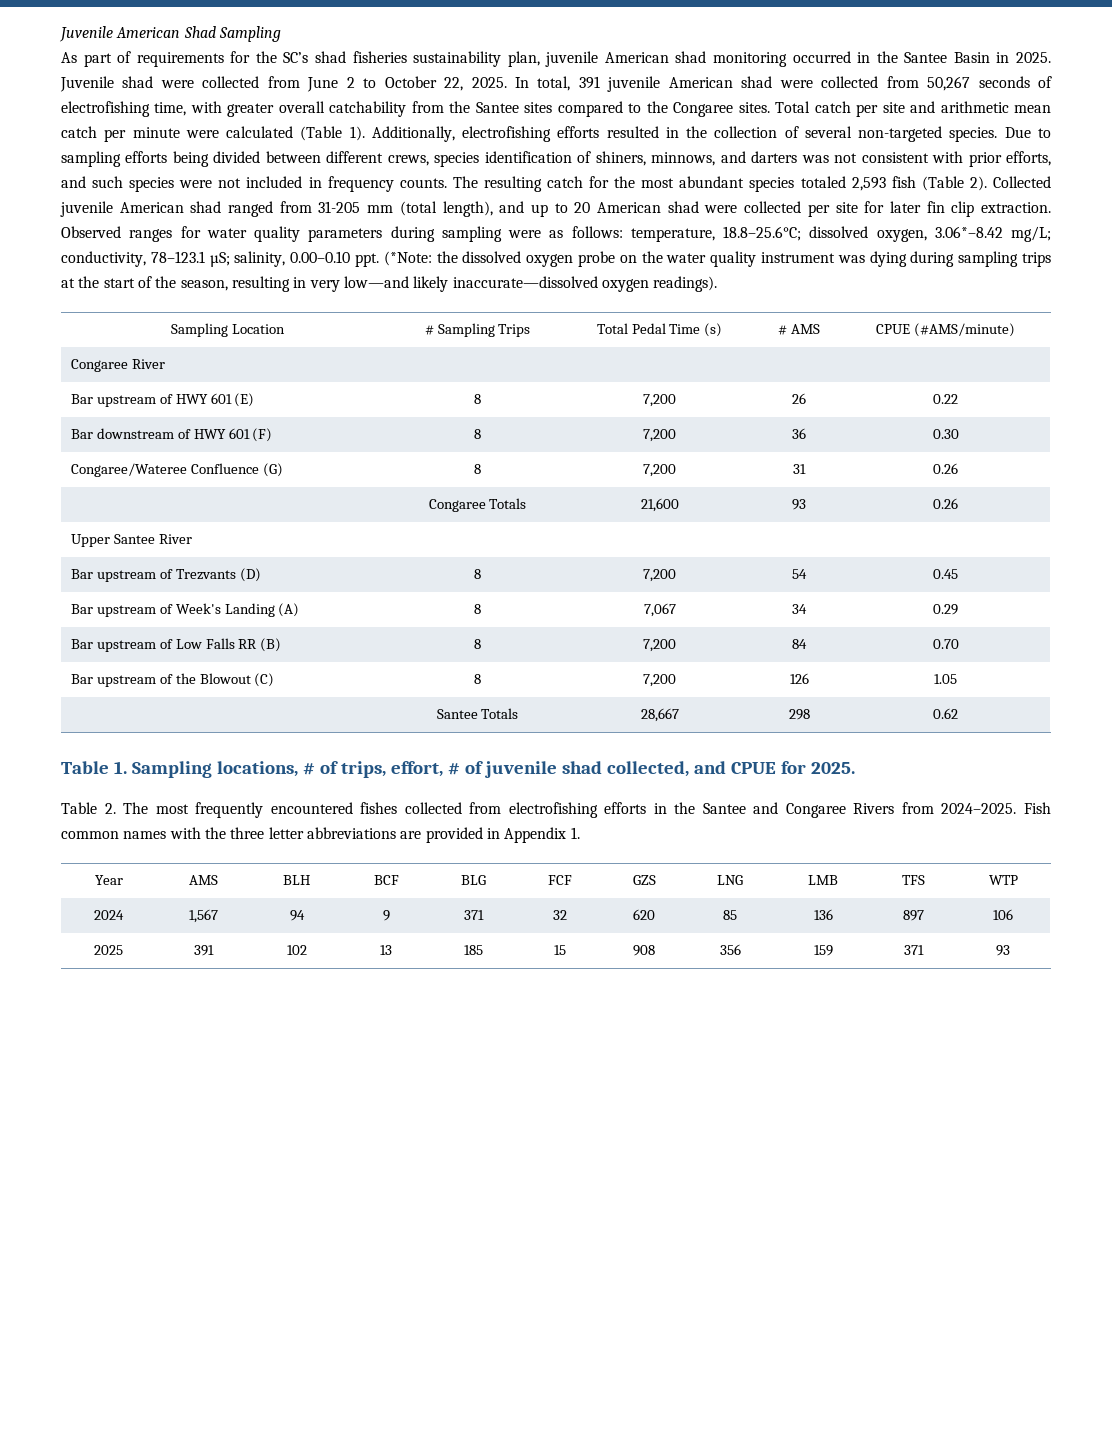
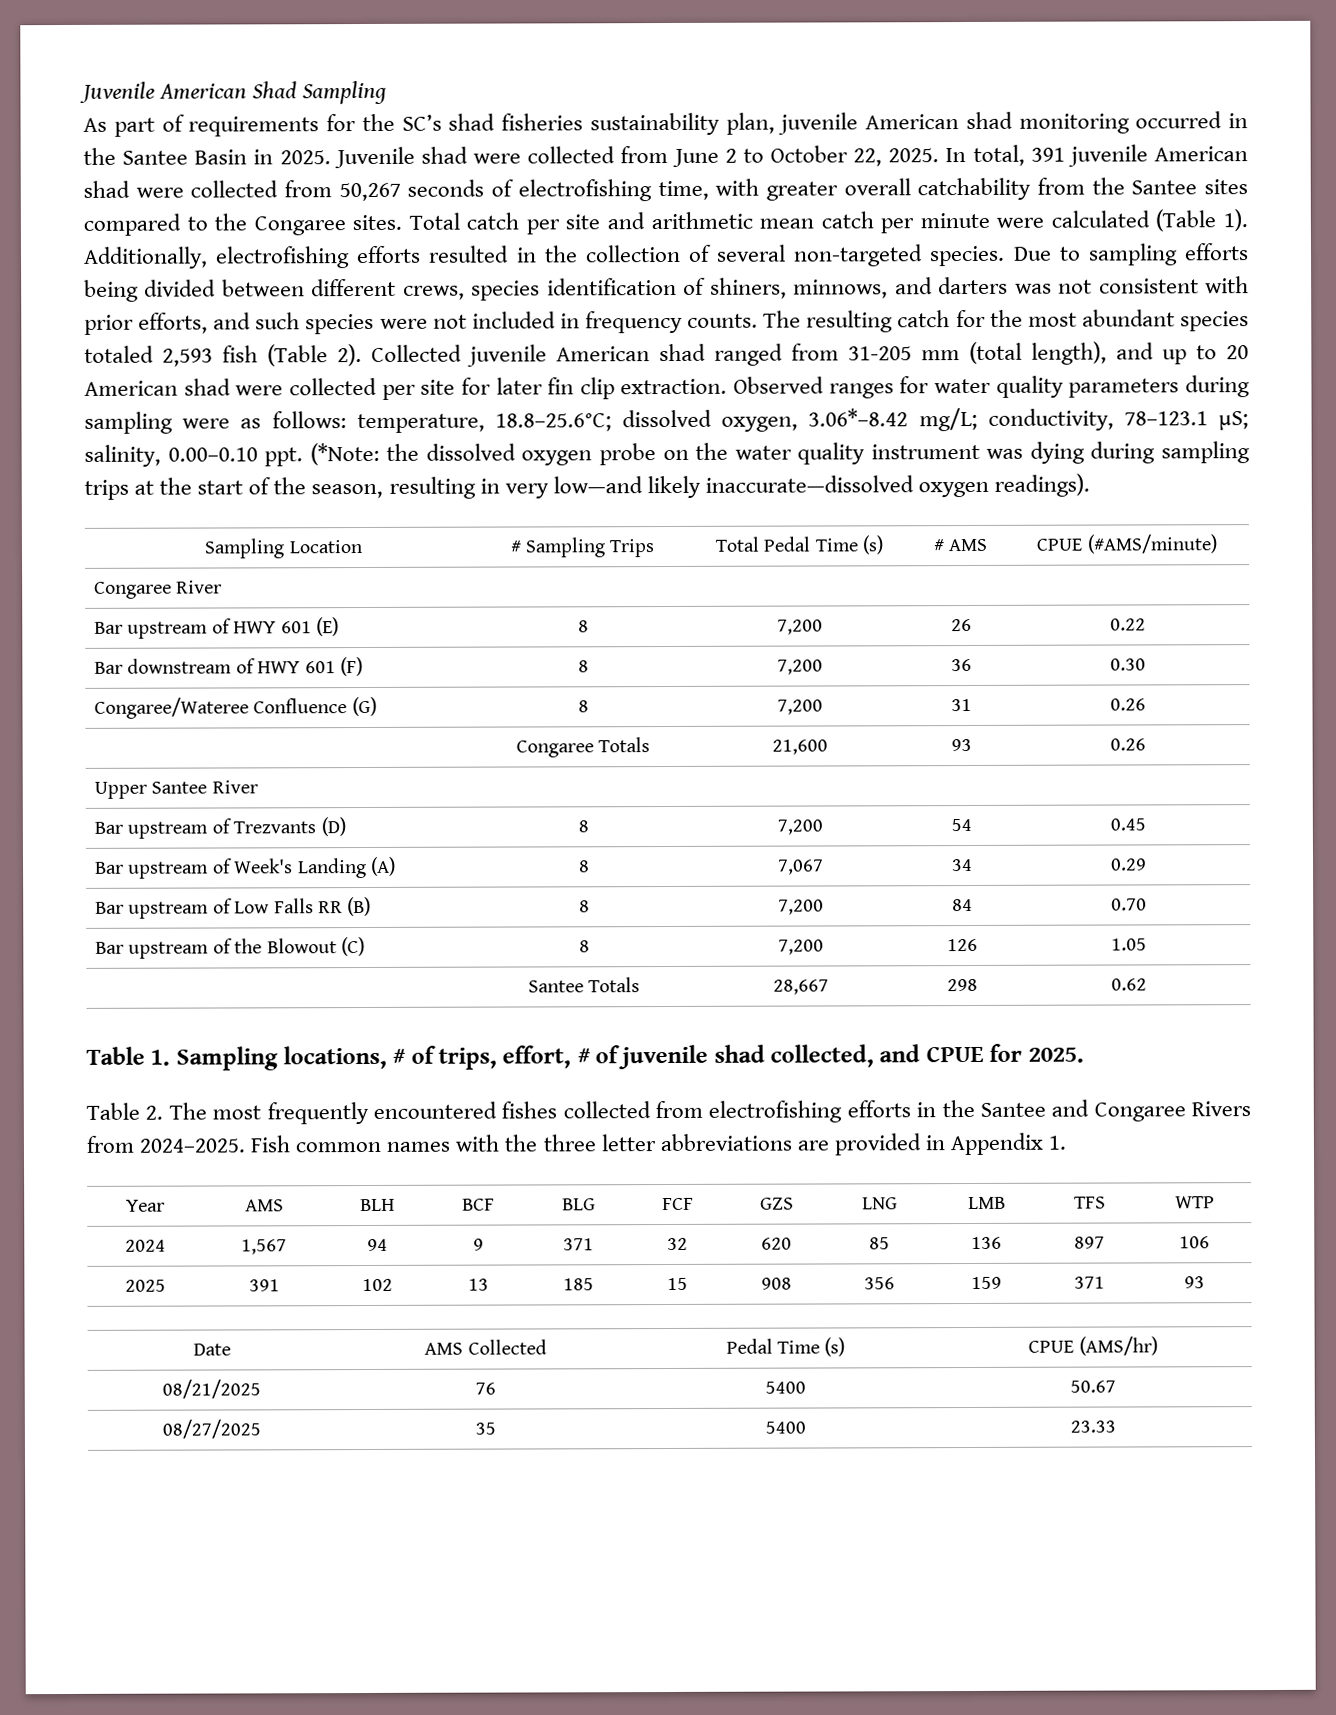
(1010, 950) none -> [192,1343,231,1356] [424,1339,547,1355] [725,1337,846,1357] [1028,1336,1158,1356] [162,1379,261,1399] [475,1382,496,1395] [765,1381,806,1394] [1070,1380,1116,1393] [162,1419,261,1439] [475,1422,496,1435] [765,1421,806,1434] [1070,1420,1116,1433] // Date | AMS Collected | Pedal Time (s) | CPUE (AMS/hr) // 08/21/2025 | 76 | 5400 | 50.67 // 08/27/2025 | 35 | 5400 | 23.33

